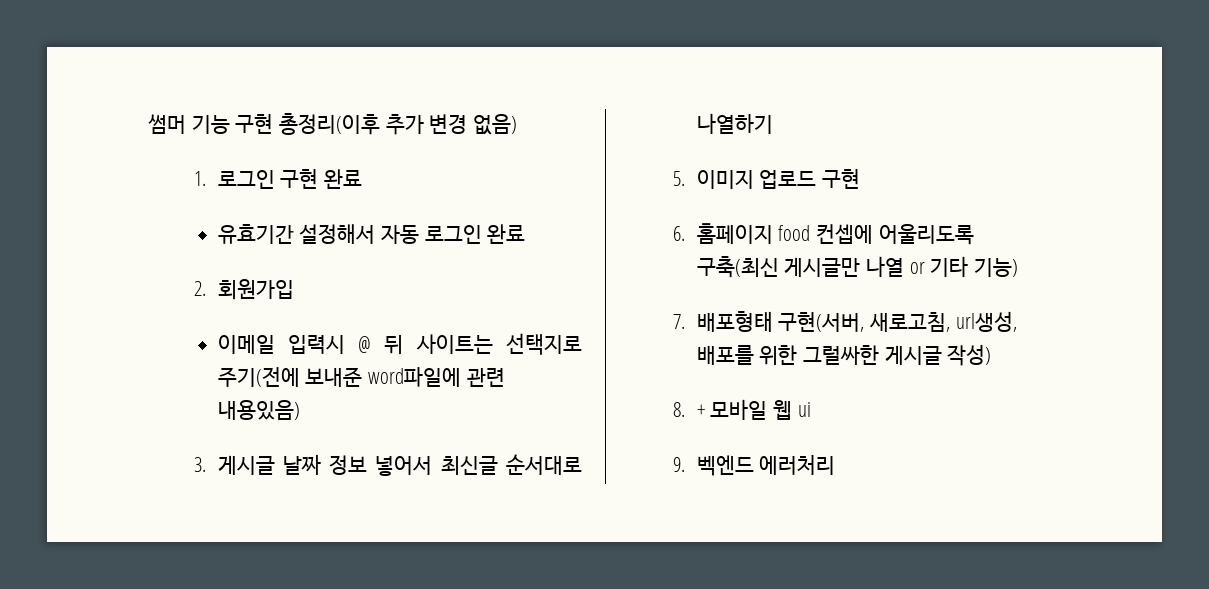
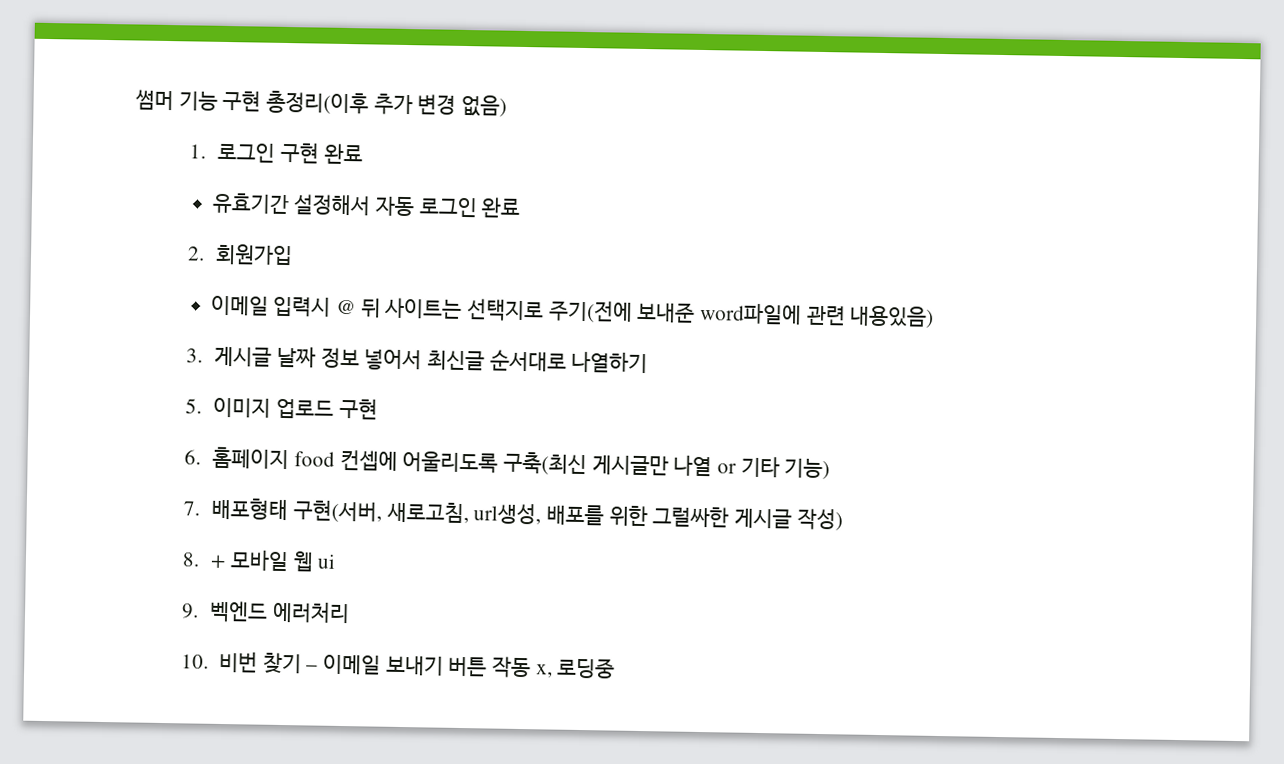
(836, 465) none -> [181,650,616,679] // 10. 비번 찾기 – 이메일 보내기 버튼 작동 x, 로딩중

